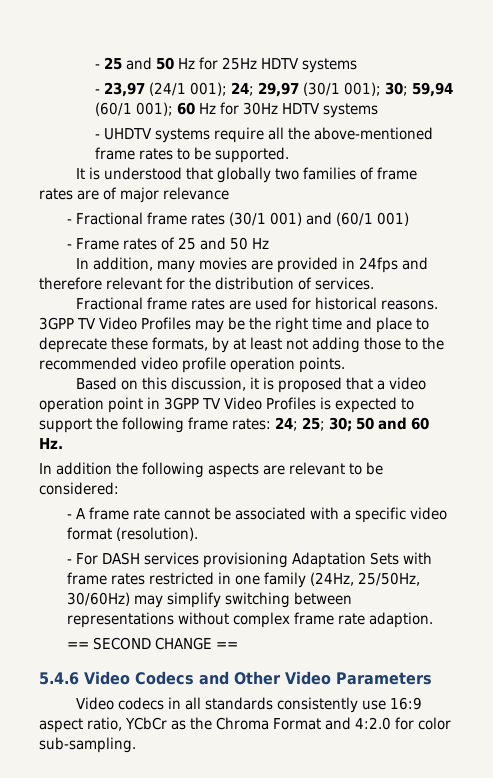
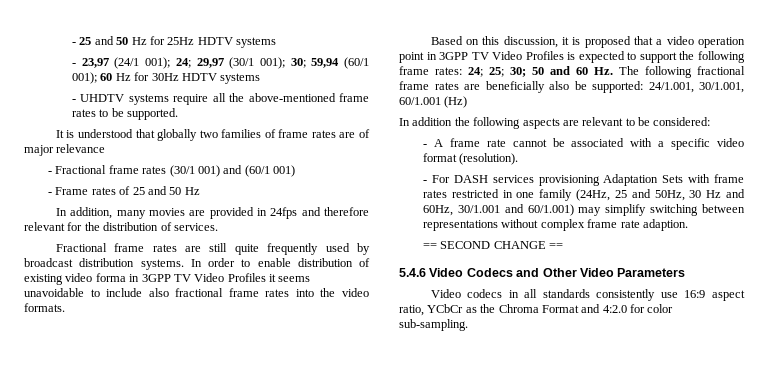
[255,297,439,310] [39,317,429,333] [39,337,444,353] [39,357,345,373] used for historical reasons. 3GPP TV Video Profiles may be the right time and place to deprecate these formats, by at least not adding those to the recommended video profile operation points. -> [209,243,370,255] [24,258,370,270] [24,273,311,285] [24,288,369,297] [24,303,65,312] still quite frequently used by broadcast distribution systems. In order to enable distribution of existing video forma in 3GPP TV Video Profiles it seems unavoidable to include also fractional frame rates into the video formats.
(63, 443) none -> [619,66,745,78] [399,81,744,93] [399,96,468,108] The following fractional frame rates are beneficially also be supported: 24/1.001, 30/1.001, 60/1.001 (Hz)
[357,572,420,586] [66,592,130,606] 25/50Hz, 30/60Hz) -> [614,189,745,201] [423,204,574,216] 25 and 50Hz, 30 Hz and 60Hz, 30/1.001 and 60/1.001)

